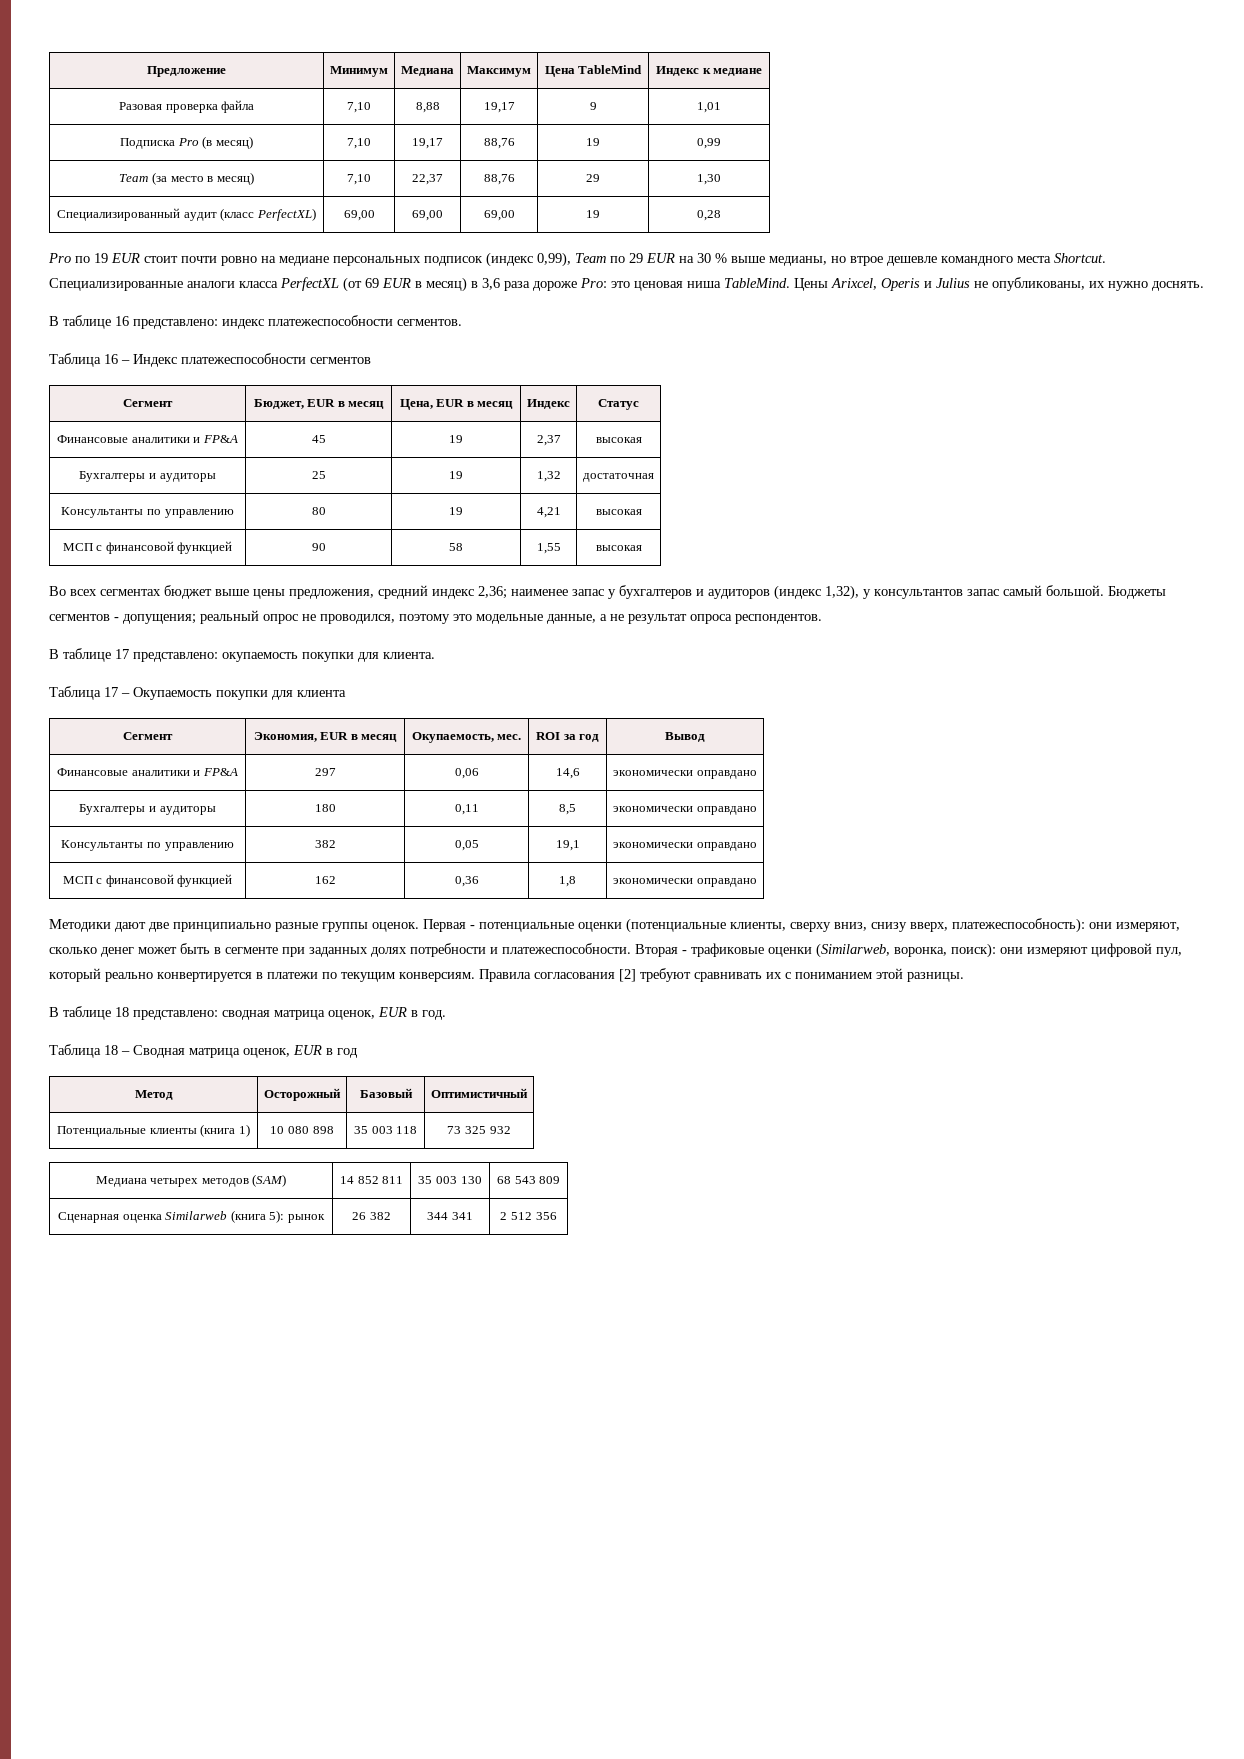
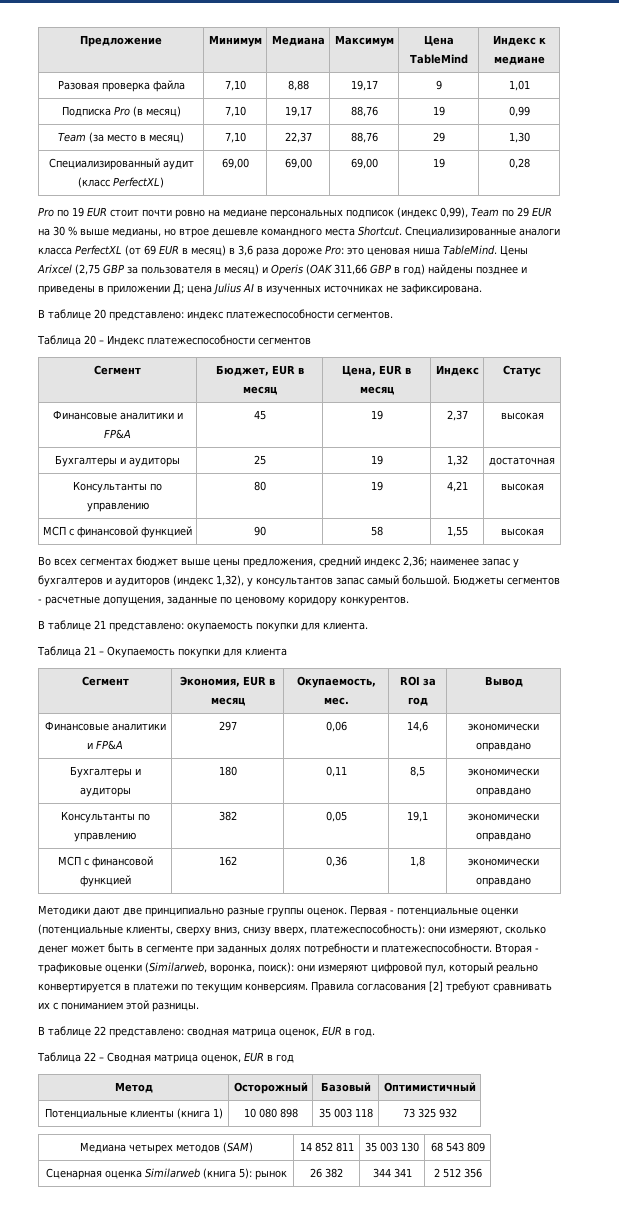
[831,277,1204,291] [49,315,129,329] Arixcel, Operis и Julius не опубликованы, их нужно доснять. // В таблице 16 -> [37,264,527,276] [38,283,482,295] [38,309,106,320] Arixcel (2,75 GBP за пользователя в месяц) и Operis (OAK 311,66 GBP в год) найдены позднее и приведены в приложении Д; цена Julius AI в изученных источниках не зафиксирована. // В таблице 20
[104,354,118,364] 16 -> [84,335,96,345] 20
[123,610,822,624] [49,648,129,662] допущения; реальный опрос не проводился, поэтому это модельные данные, а не результат опроса респондентов. // В таблице 17 -> [45,596,409,606] [38,620,106,631] расчетные допущения, заданные по ценовому коридору конкурентов. // В таблице 21
[104,687,118,697] 17 -> [84,646,96,655] 21
[115,1007,129,1017] 18 -> [94,1026,106,1035] 22
[104,1045,118,1055] 18 -> [84,1052,96,1061] 22

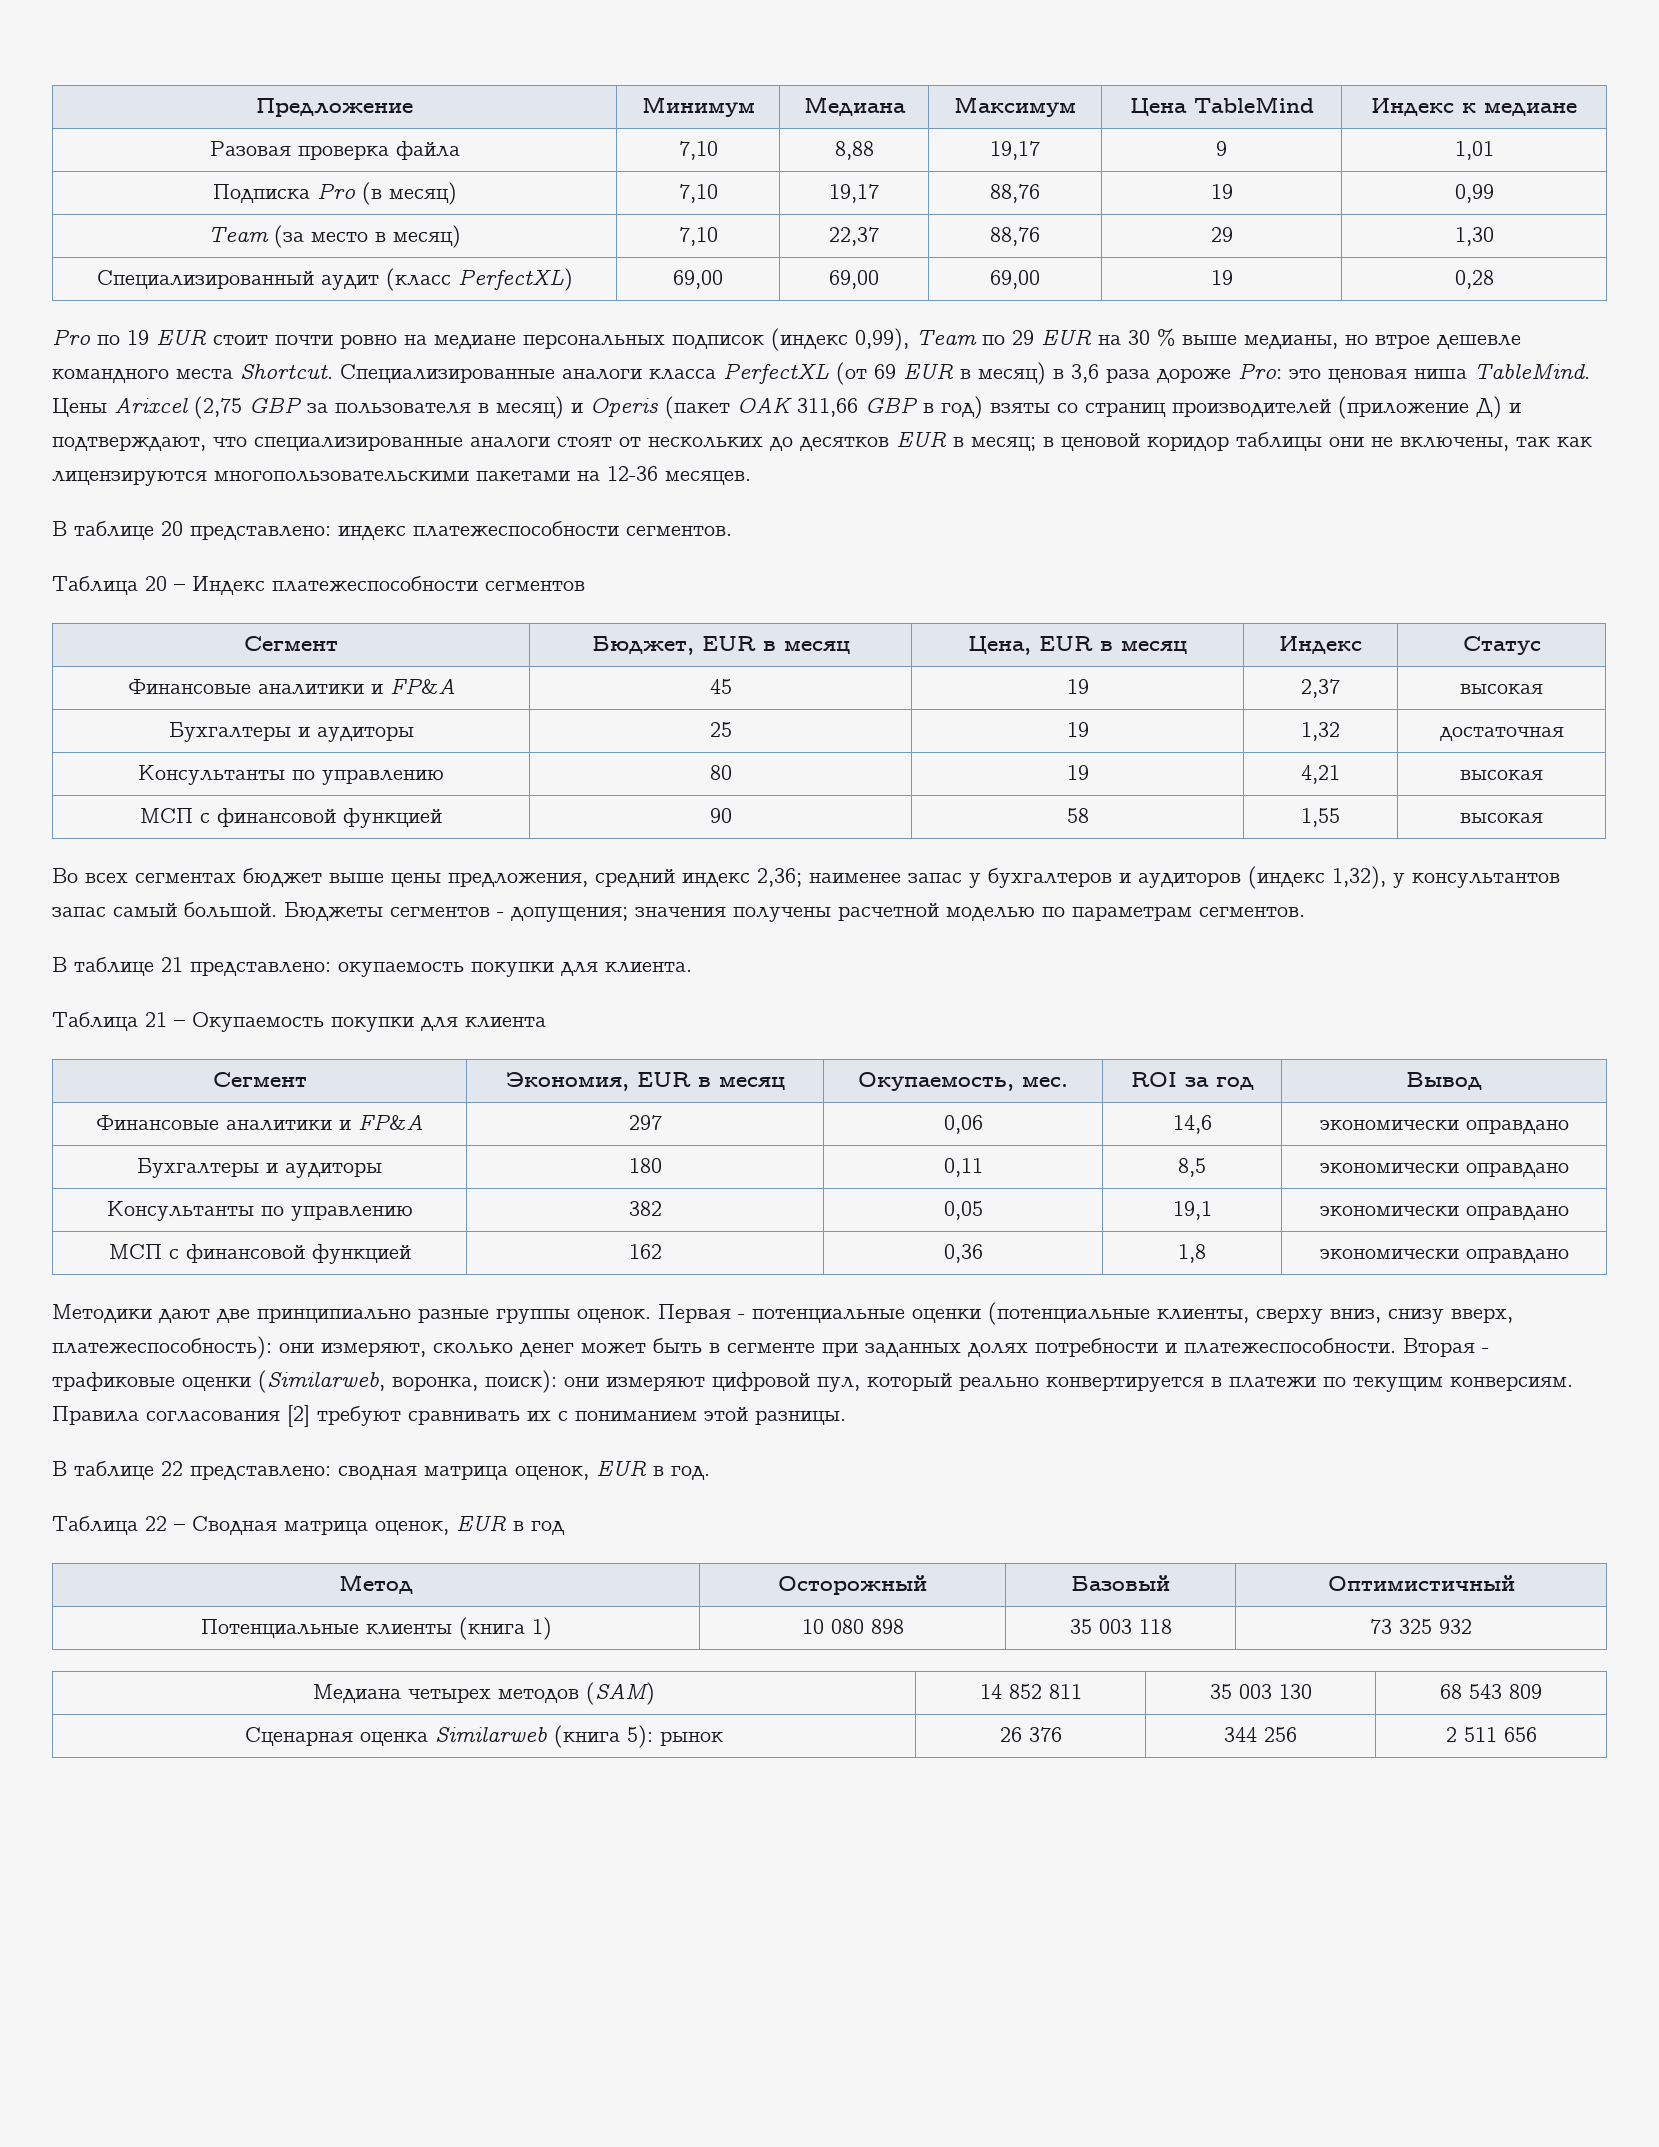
[306,264,333,275] (OAK -> [665,396,792,419] (пакет OAK
[428,264,527,275] [38,283,482,295] найдены позднее и приведены в приложении Д; цена Julius AI в изученных источниках не зафиксирована. -> [990,396,1521,419] [52,431,1592,451] [52,466,751,486] взяты со страниц производителей (приложение Д) и подтверждают, что специализированные аналоги стоят от нескольких до десятков EUR в месяц; в ценовой коридор таблицы они не включены, так как лицензируются многопользовательскими пакетами на 12-36 месяцев.
[45,596,409,606] расчетные допущения, заданные по ценовому коридору конкурентов. -> [511,903,1305,922] допущения; значения получены расчетной моделью по параметрам сегментов.
[325,1168,343,1178] 382 -> [1028,1727,1062,1742] 376
[393,1168,412,1178] 341 -> [1264,1727,1297,1742] 256
[442,1168,482,1178] 512 356 -> [1463,1727,1537,1742] 511 656

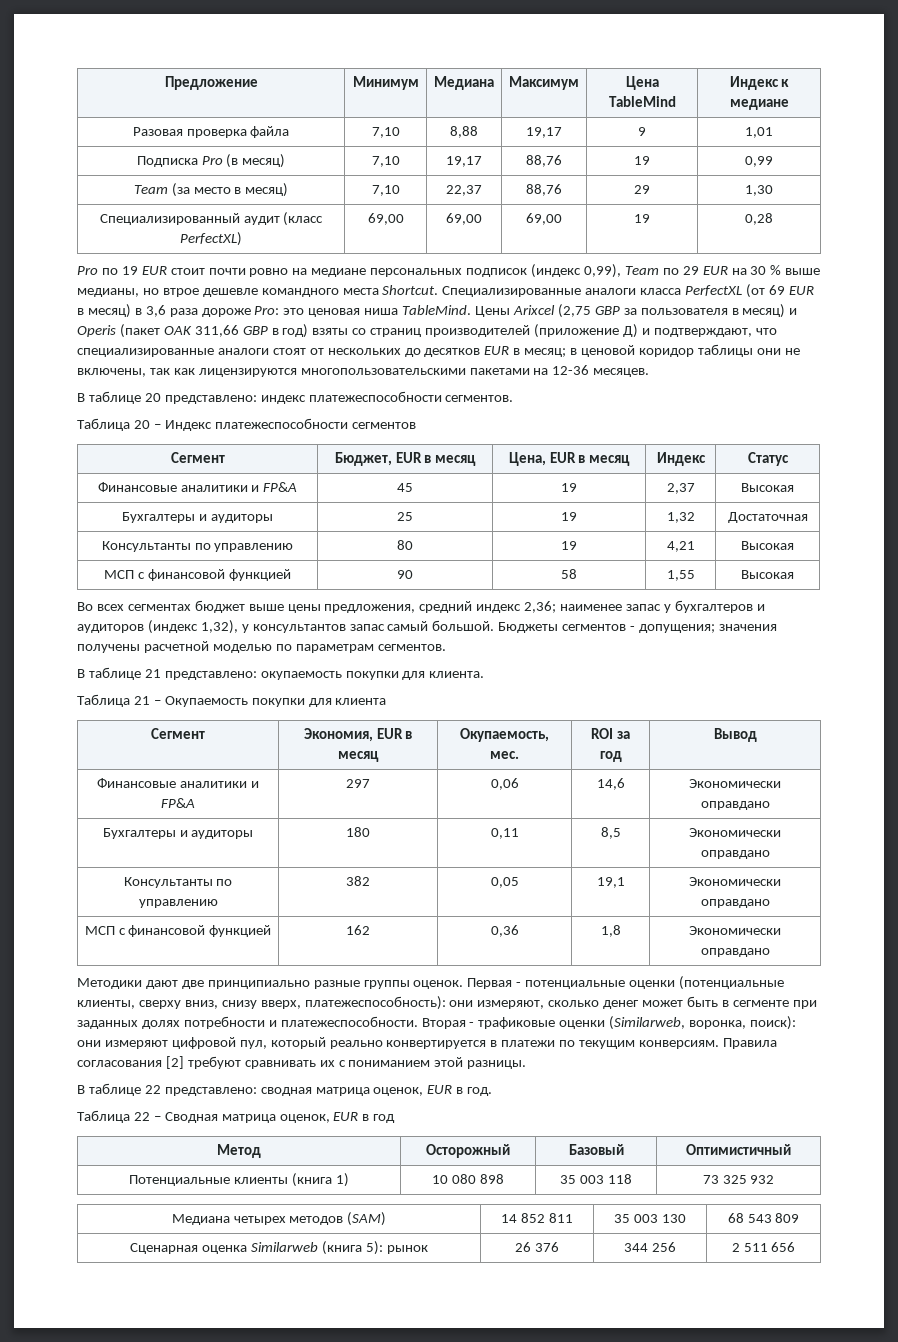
[1460,684,1543,694] высокая -> [741,483,794,492] Высокая
[1439,727,1564,741] достаточная -> [727,512,808,523] Достаточная
[1460,770,1543,780] высокая -> [741,541,794,550] Высокая
[1460,813,1543,823] высокая -> [741,570,794,579] Высокая
[1319,1120,1459,1130] экономически -> [689,779,781,788] Экономически
[1319,1163,1459,1173] экономически -> [689,828,781,837] Экономически
[1319,1206,1459,1216] экономически -> [689,877,781,886] Экономически
[1319,1249,1459,1259] экономически -> [689,926,781,935] Экономически

